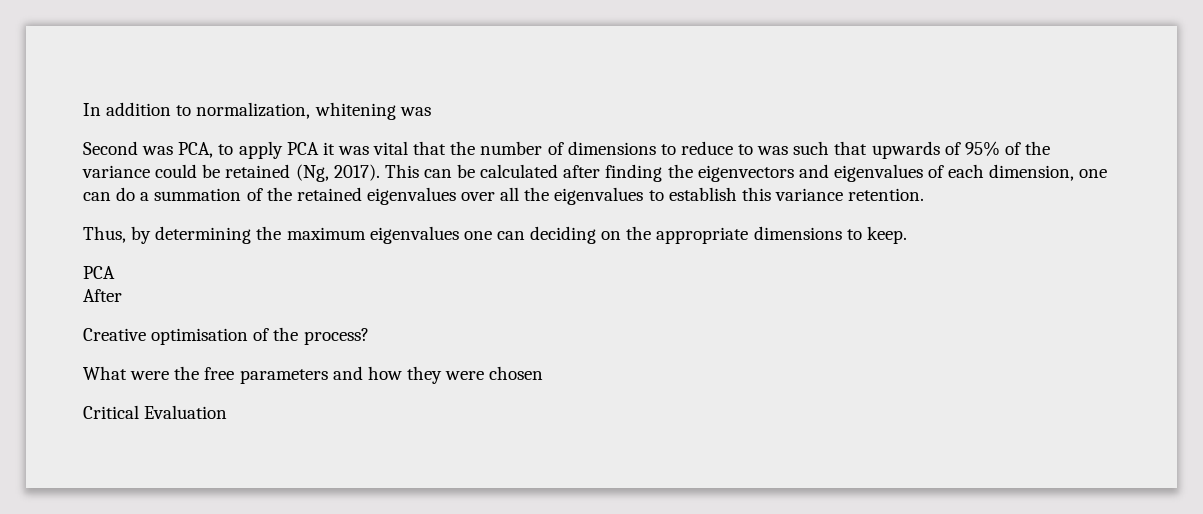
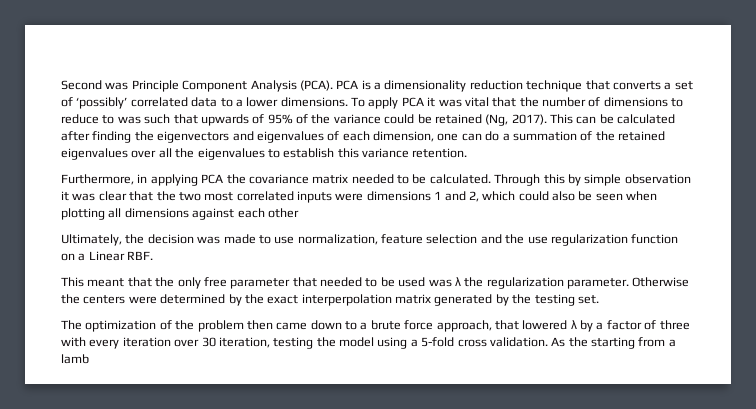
[83,102,431,120] [83,141,234,158] In addition to normalization, whitening was // Second was PCA, to -> [61,80,693,92] [61,97,365,109] Second was Principle Component Analysis (PCA). PCA is a dimensionality reduction technique that converts a set of ‘possibly’ correlated data to a lower dimensions. To
[83,226,907,244] [83,266,115,279] [83,289,122,302] [83,327,369,345] [83,366,544,384] [83,405,228,419] Thus, by determining the maximum eigenvalues one can deciding on the appropriate dimensions to keep. // PCA // After // Creative optimisation of the process? // What were the free parameters and how they were chosen // Critical Evaluation -> [61,174,691,186] [61,191,658,203] [61,208,299,220] [61,234,679,246] [61,251,154,261] [61,277,690,289] [61,294,599,306] [61,320,690,332] [61,337,676,349] [61,354,89,364] Furthermore, in applying PCA the covariance matrix needed to be calculated. Through this by simple observation it was clear that the two most correlated inputs were dimensions 1 and 2, which could also be seen when plotting all dimensions against each other // Ultimately, the decision was made to use normalization, feature selection and the use regularization function on a Linear RBF. // This meant that the only free parameter that needed to be used was λ the regularization parameter. Otherwise the centers were determined by the exact interperpolation matrix generated by the testing set. // The optimization of the problem then came down to a brute force approach, that lowered λ by a factor of three with every iteration over 30 iteration, testing the model using a 5-fold cross validation. As the starting from a lamb

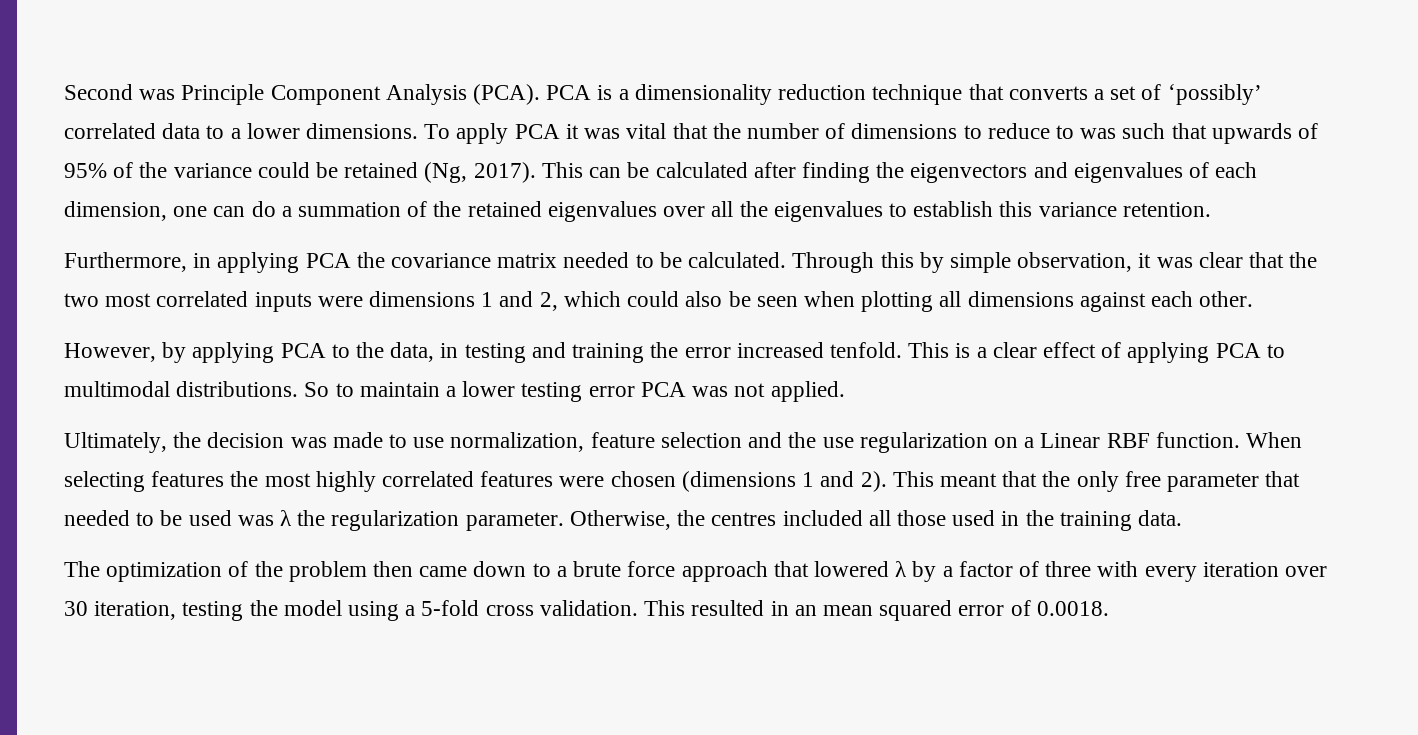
[624,174,691,184] observation -> [1017,252,1133,272] observation,
[267,208,299,218] other -> [1199,291,1254,307] [64,342,1285,363] [64,381,845,402] other. // However, by applying PCA to the data, in testing and training the error increased tenfold. This is a clear effect of applying PCA to multimodal distributions. So to maintain a lower testing error PCA was not applied.
[631,234,679,244] function -> (988, 442) none
[127,251,154,260] RBF. // -> [1106,432,1302,448] [64,471,887,492] RBF function. When selecting features the most highly correlated features were chosen (dimensions 1 and 2).
[632,277,690,287] [61,294,599,306] Otherwise the centers were determined by the exact interperpolation matrix generated by the testing set. -> [569,510,1182,531] Otherwise, the centres included all those used in the training data.
[436,320,492,332] approach, -> [681,561,768,582] approach
[551,337,676,349] [61,354,89,364] As the starting from a lamb -> [644,600,1109,621] This resulted in an mean squared error of 0.0018.

